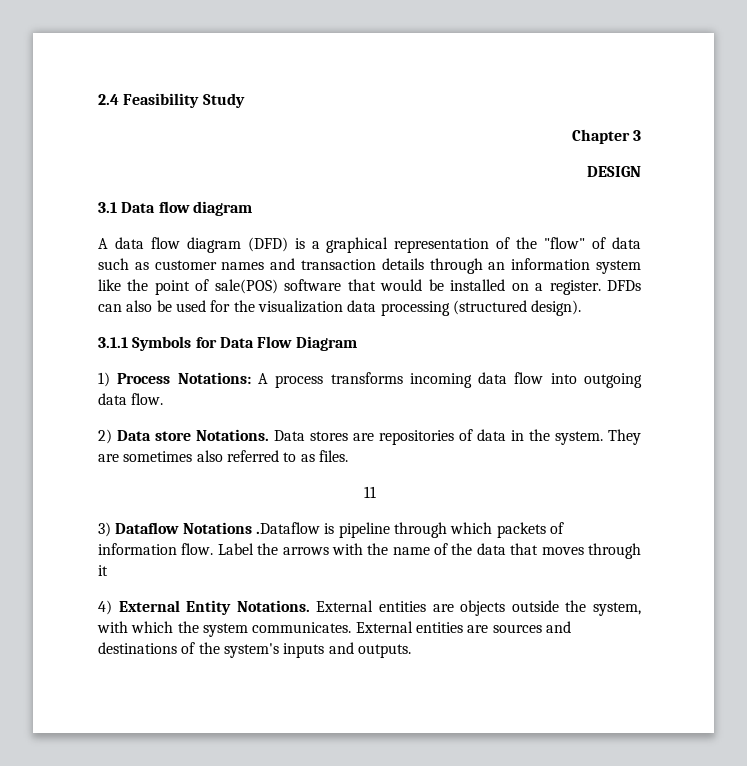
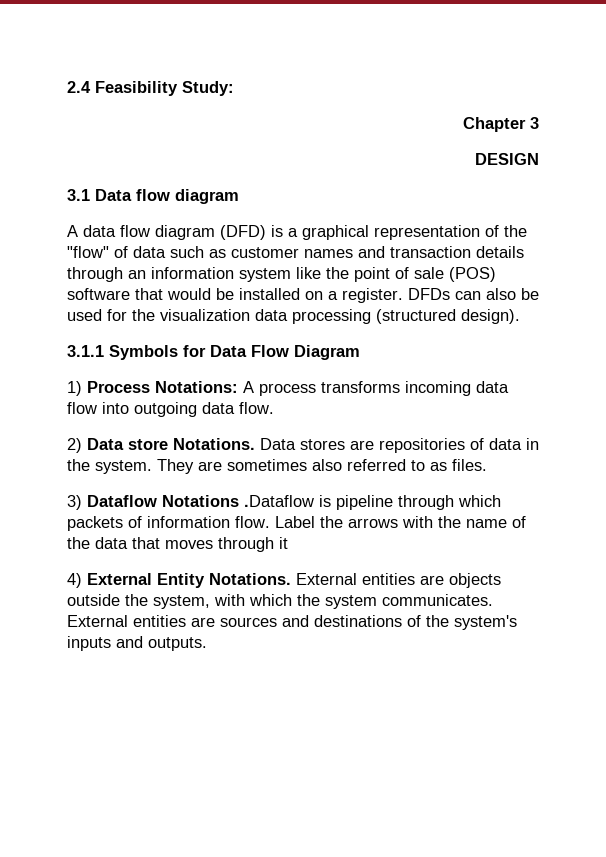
[202,93,245,108] Study -> [182,81,234,96] Study:
[214,279,278,294] sale(POS) -> [414,267,496,282] sale (POS)
[363,486,376,498] // 11 -> (487, 465) none

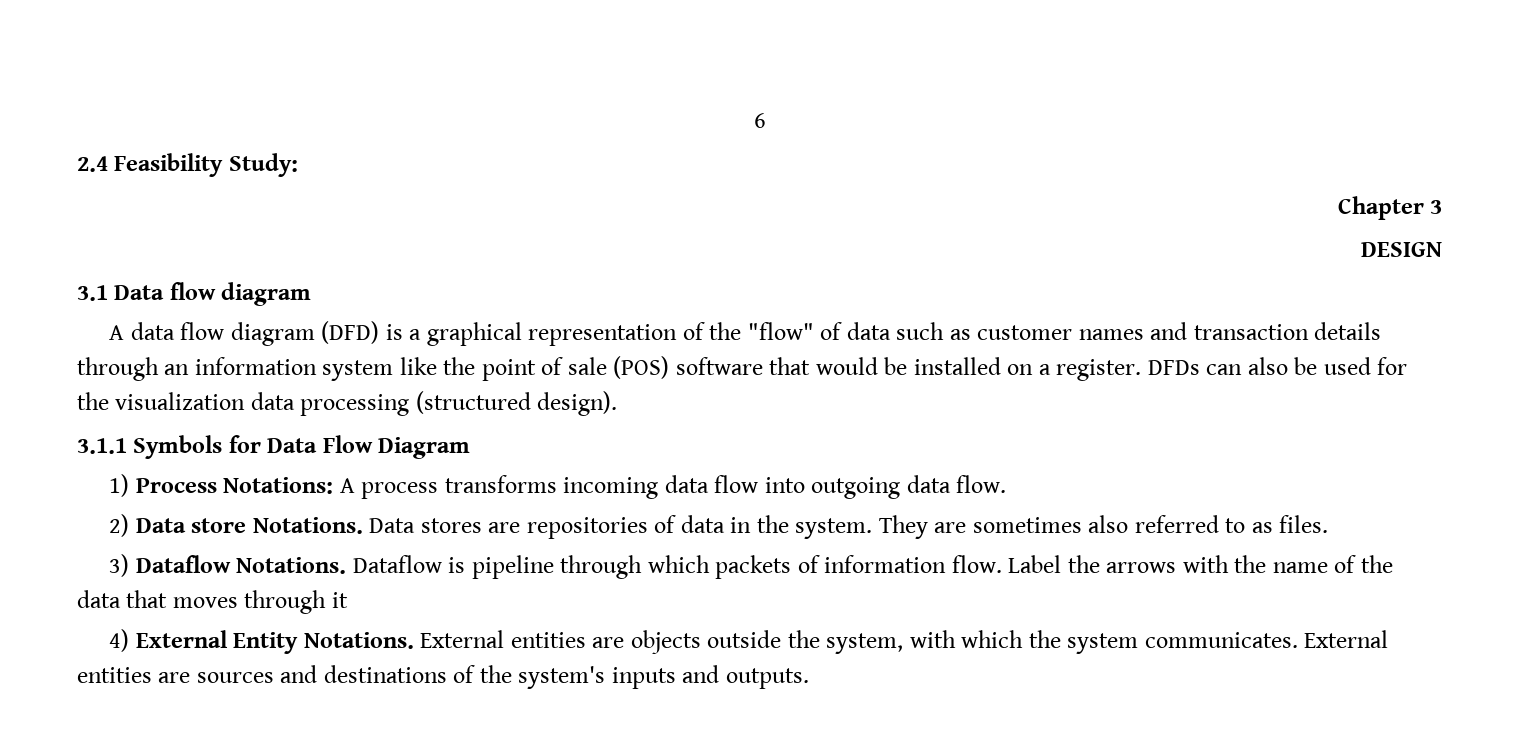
(67, 87) none -> [753,113,766,128] 6 //
[162,495,314,507] Notations .Dataflow -> [236,555,442,574] Notations. Dataflow

